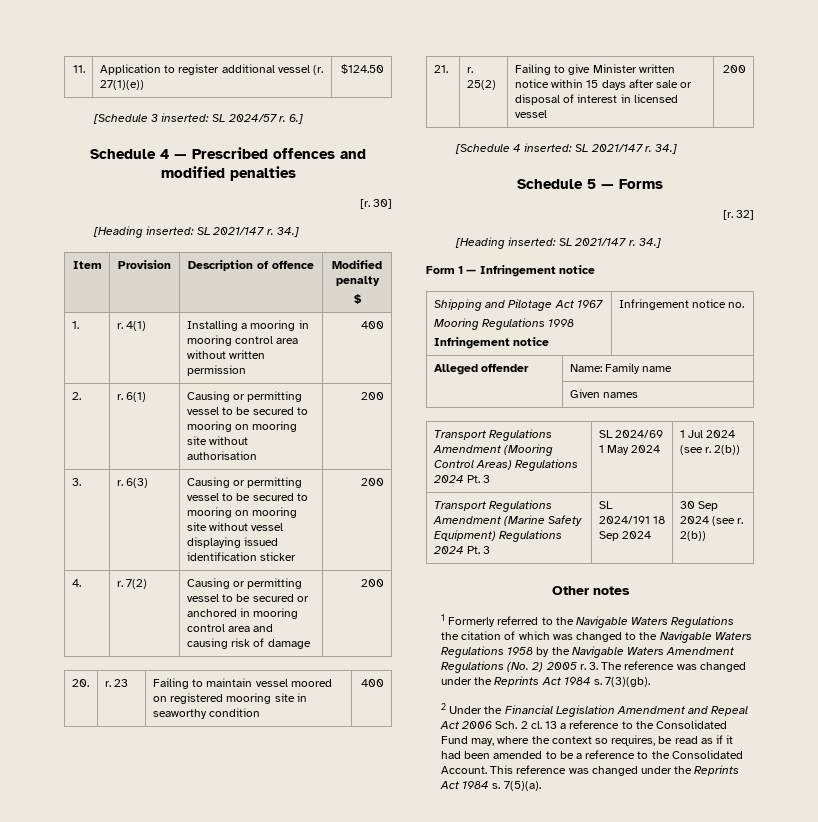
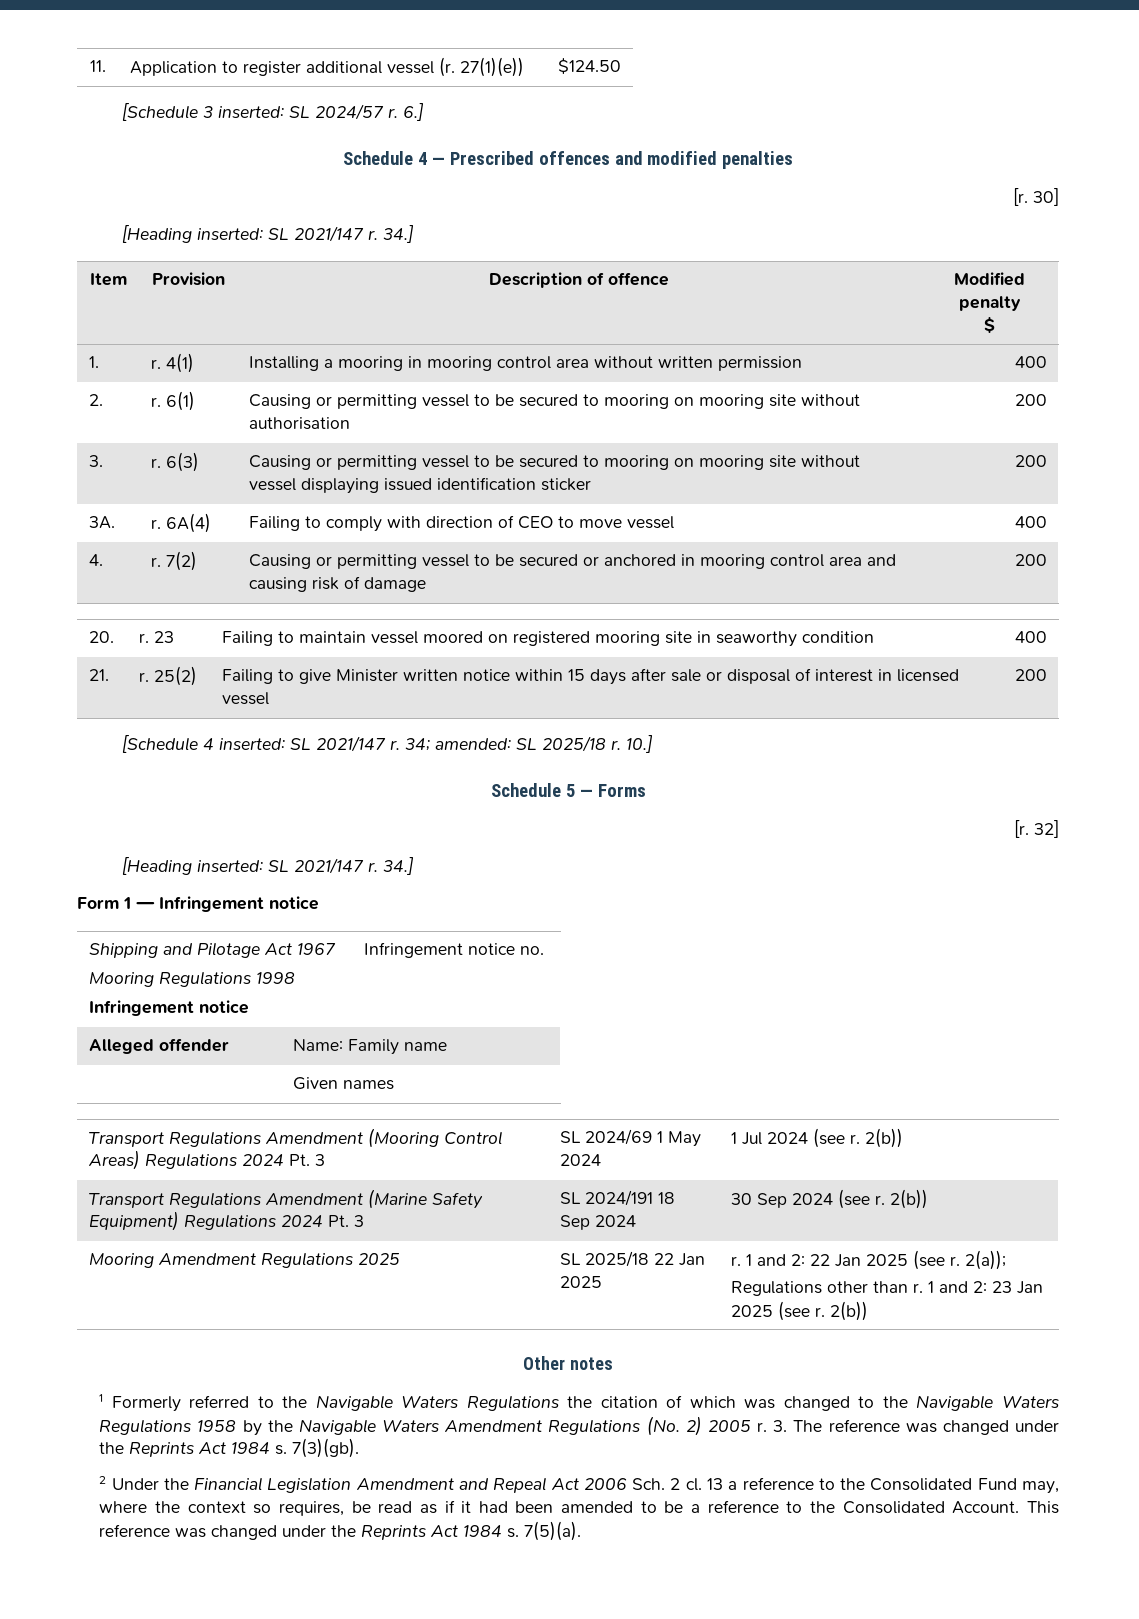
(385, 482) none -> [89,516,116,529] [151,513,212,533] [249,515,675,532] [1014,516,1047,528] // 3A. | r. 6A(4) | Failing to comply with direction of CEO to move vessel | 400
[655,144,678,154] 34.] -> [404,735,653,753] 34; amended: SL 2025/18 r. 10.]
(706, 536) none -> [89,1252,401,1268] [560,1251,706,1267] [560,1276,603,1288] [731,1250,1007,1270] [731,1281,1044,1296] [731,1301,869,1321] // Mooring Amendment Regulations 2025 | SL 2025/18 22 Jan 2025 | r. 1 and 2: 22 Jan 2025 (see r. 2(a)); // Regulations other than r. 1 and 2: 23 Jan 2025 (see r. 2(b))

